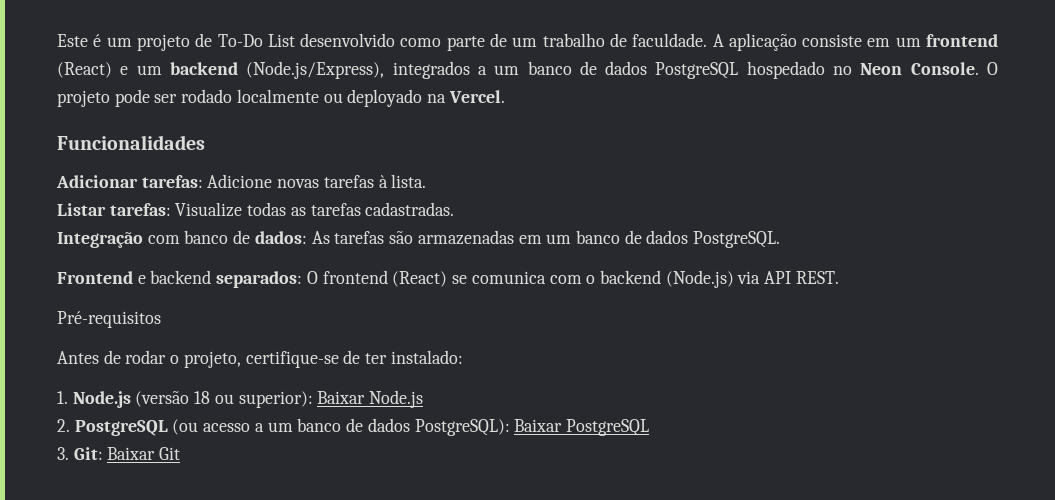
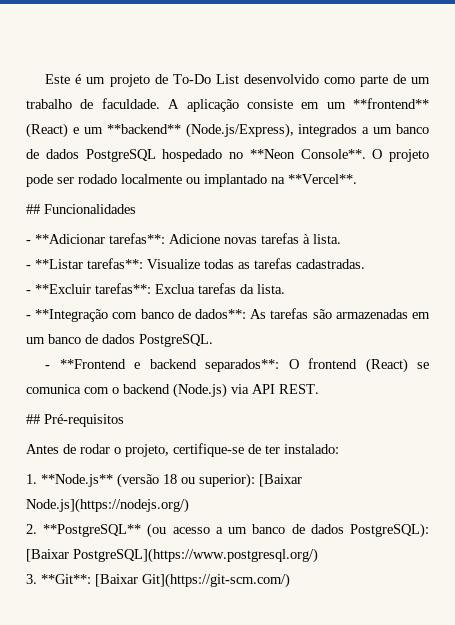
[925,34,998,47] frontend -> [353,98,429,109] **frontend**
[169,62,238,75] backend -> [106,124,181,134] **backend**
[860,62,979,75] Neon Console. -> [249,149,366,159] **Neon Console**.
[347,89,505,107] [57,135,205,150] [56,175,203,188] deployado na Vercel. // Funcionalidades // Adicionar tarefas: -> [204,174,357,187] [26,204,136,214] [26,233,165,244] implantado na **Vercel**. // ## Funcionalidades // - **Adicionar tarefas**:
[57,203,171,216] Listar tarefas: -> [26,258,143,269] - **Listar tarefas**:
[57,232,143,248] Integração -> [26,283,285,294] [26,309,109,322] - **Excluir tarefas**: Exclua tarefas da lista. // - **Integração
[254,231,307,244] dados: -> [195,309,246,319] dados**:
[57,271,133,284] Frontend -> [45,359,126,369] - **Frontend
[216,271,303,288] separados: -> [205,359,280,372] separados**:
(839, 277) none -> [26,414,40,424] ##
[72,391,131,408] Node.js -> [41,474,113,487] **Node.js**
[317,390,424,408] Baixar Node.js -> [259,474,302,487] [26,498,189,513] [Baixar Node.js](https://nodejs.org/)
[74,420,168,436] PostgreSQL -> [43,524,142,537] **PostgreSQL**
[514,419,649,436] Baixar PostgreSQL -> [26,548,318,563] [Baixar PostgreSQL](https://www.postgresql.org/)
[73,447,181,460] Git: Baixar Git -> [41,573,290,588] **Git**: [Baixar Git](https://git-scm.com/)

